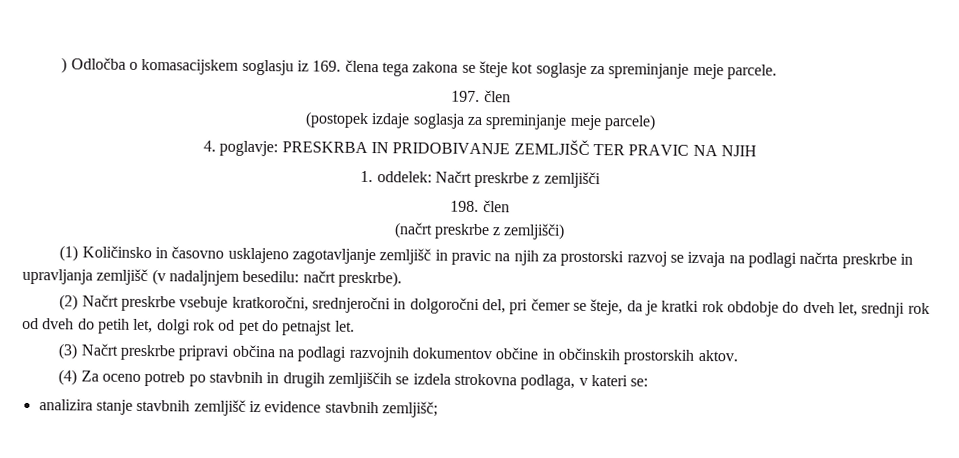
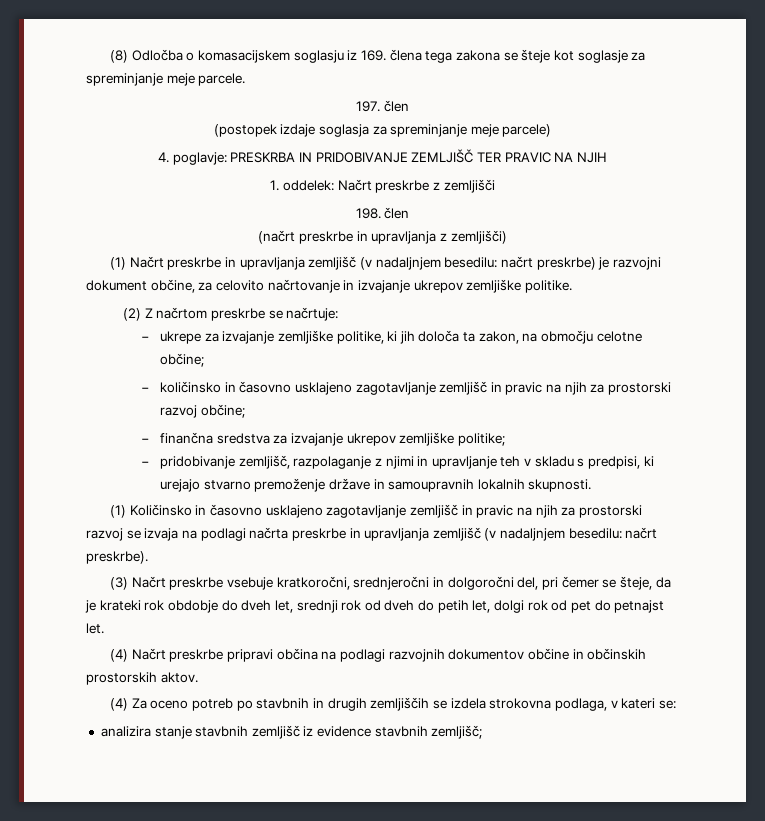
[61,57,68,74] ) -> [110,50,129,63] (8)
(490, 231) none -> [356,231,437,244] in upravljanja
(566, 231) none -> [110,256,661,270] [86,279,572,293] [122,307,339,321] [141,330,642,344] [159,353,204,367] [141,381,672,395] [159,404,245,418] [141,432,505,446] [141,455,654,469] [159,478,592,492] // (1) Načrt preskrbe in upravljanja zemljišč (v nadaljnjem besedilu: načrt preskrbe) je razvojni dokument občine, za celovito načrtovanje in izvajanje ukrepov zemljiške politike. // (2) Z načrtom preskrbe se načrtuje: // − ukrepe za izvajanje zemljiške politike, ki jih določa ta zakon, na območju celotne občine; // − količinsko in časovno usklajeno zagotavljanje zemljišč in pravic na njih za prostorski razvoj občine; // − finančna sredstva za izvajanje ukrepov zemljiške politike; // − pridobivanje zemljišč, razpolaganje z njimi in upravljanje teh v skladu s predpisi, ki urejajo stvarno premoženje države in samoupravnih lokalnih skupnosti.
[59,294,79,311] (2) -> [110,577,129,590] (3)
[661,300,700,312] kratki -> [99,600,141,611] krateki
[58,343,78,360] (3) -> [110,649,129,662] (4)

